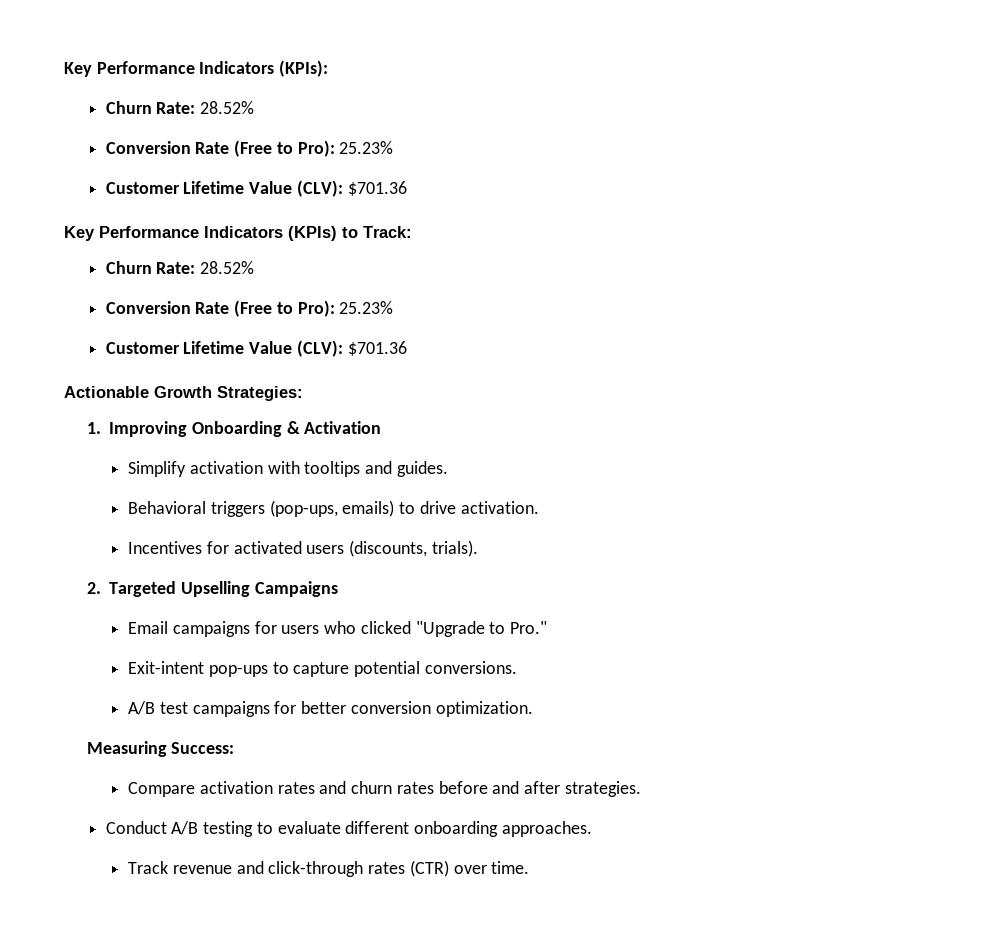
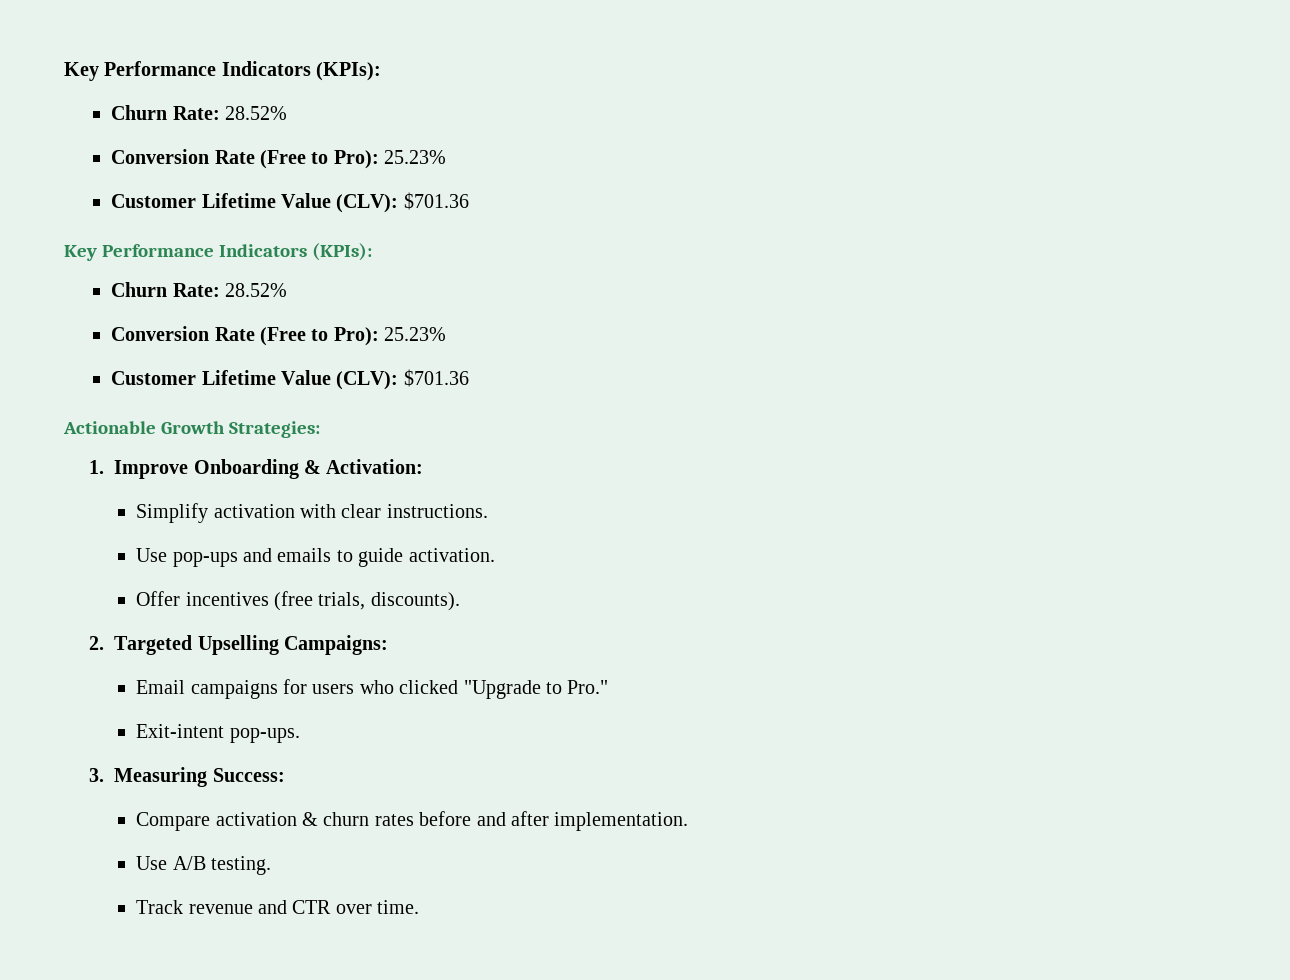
[288,226,412,241] (KPIs) to Track: -> [312,243,373,261] (KPIs):
[109,421,188,437] Improving -> [114,460,189,479] Improve
[304,421,382,434] Activation -> [326,459,424,474] Activation:
[304,461,448,477] [128,500,539,517] [128,540,478,557] tooltips and guides. // Behavioral triggers (pop-ups, emails) to drive activation. // Incentives for activated users (discounts, trials). -> [341,504,488,518] [136,548,495,567] [136,591,460,611] clear instructions. // Use pop-ups and emails to guide activation. // Offer incentives (free trials, discounts).
[254,581,338,597] Campaigns -> [284,635,389,655] Campaigns:
[208,661,517,677] [128,701,533,717] pop-ups to capture potential conversions. // A/B test campaigns for better conversion optimization. // -> [229,728,300,743] [89,768,105,782] pop-ups. // 3.
[277,781,347,794] rates and -> [302,812,319,826] &
[564,781,641,797] [105,821,592,837] strategies. // Conduct A/B testing to evaluate different onboarding approaches. -> [554,812,689,831] [136,856,272,875] implementation. // Use A/B testing.
[268,860,449,877] click-through rates (CTR) -> [292,900,332,914] CTR

